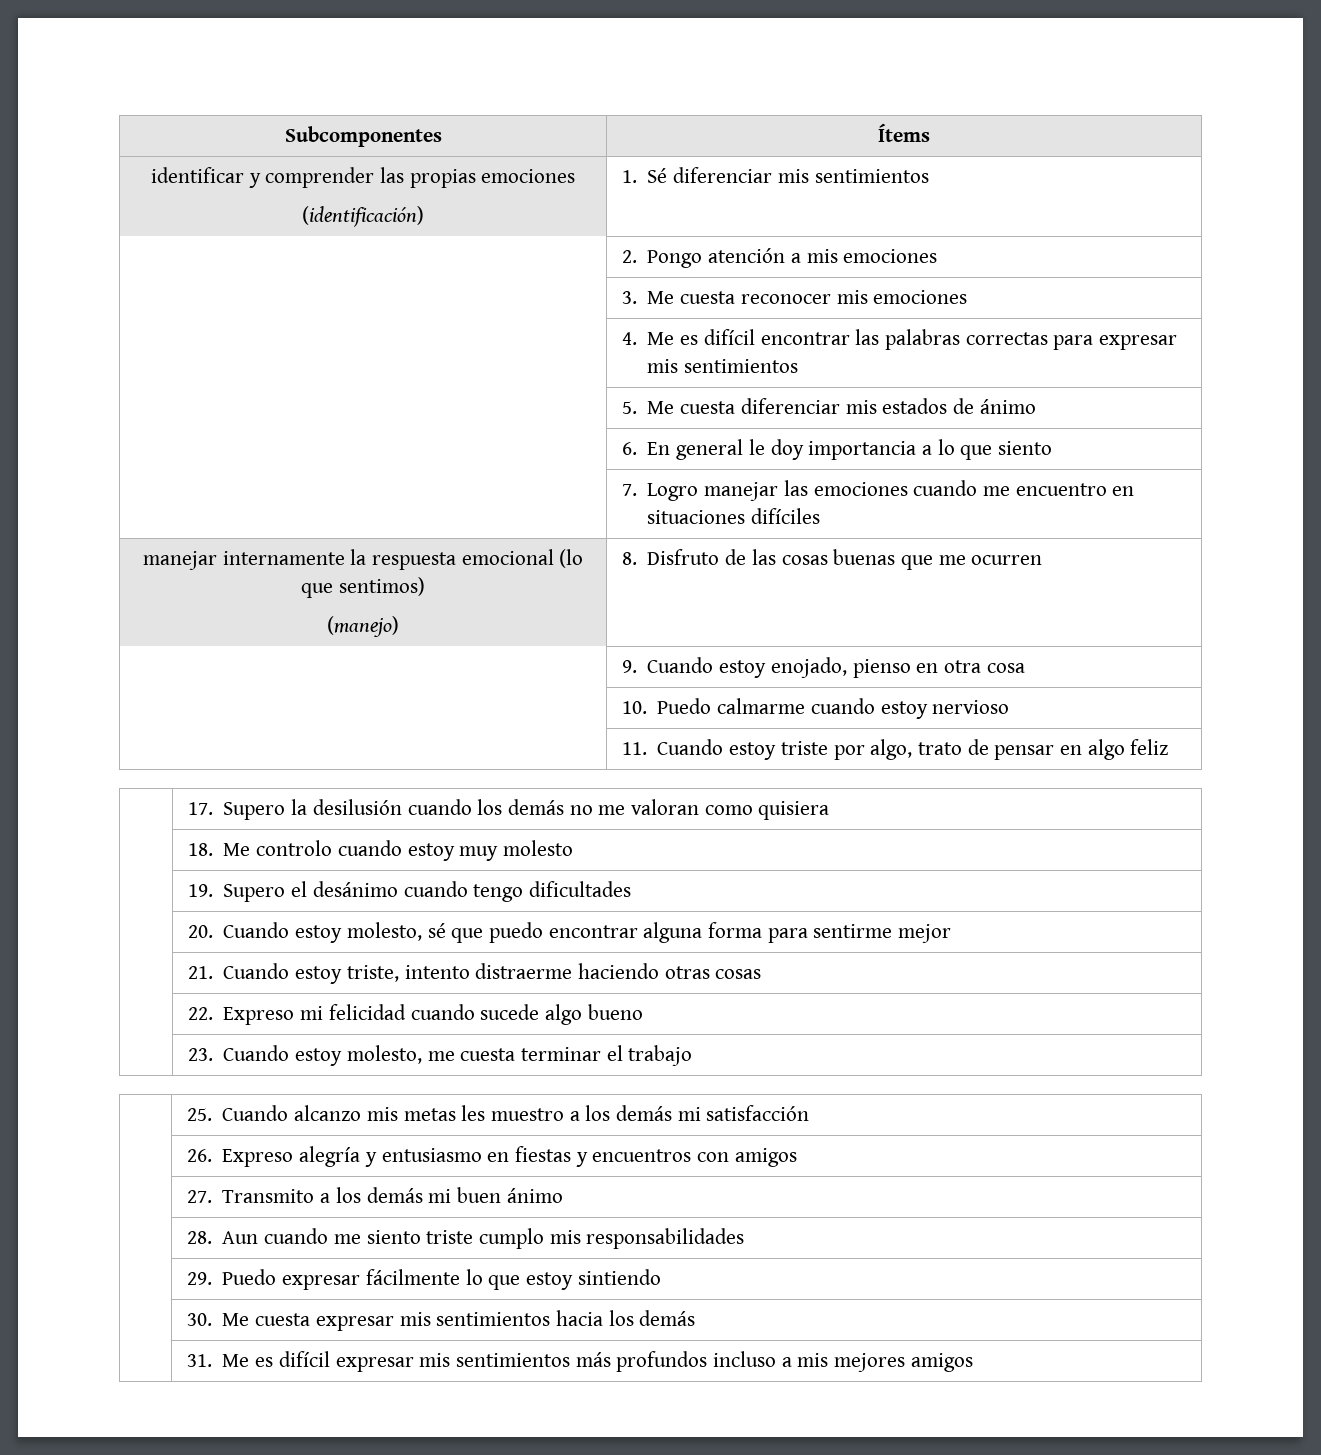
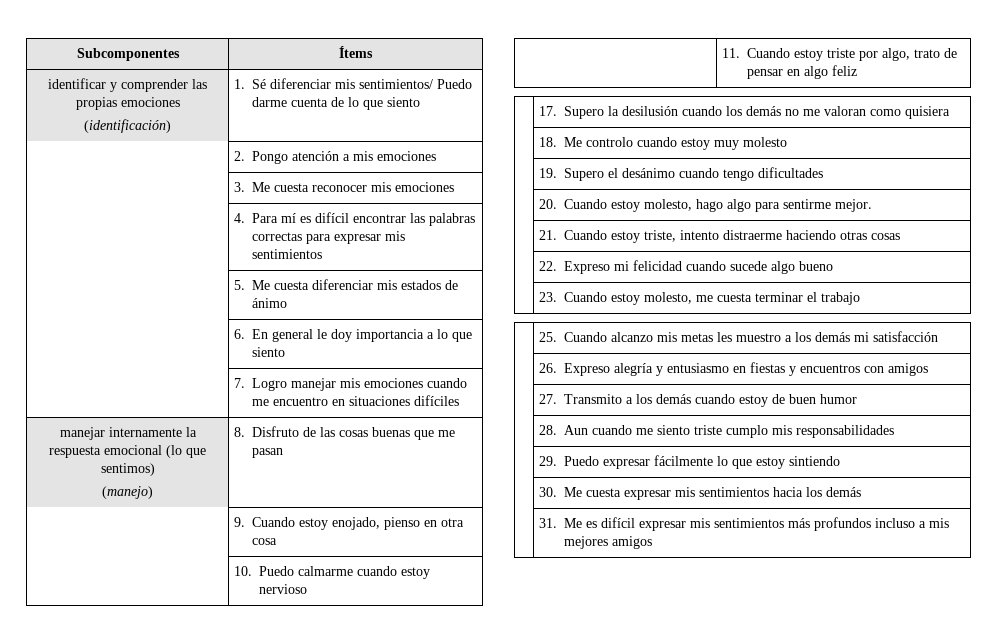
[814,169,929,183] sentimientos -> [359,79,473,89] [252,97,421,110] sentimientos/ Puedo darme cuenta de lo que siento
[647,332,675,345] Me -> [252,213,297,223] Para mí
[783,480,808,496] las -> [340,378,361,388] mis
[971,555,1043,565] ocurren -> [252,448,284,458] pasan
[427,922,762,943] sé que puedo encontrar alguna forma -> [696,199,752,212] hago algo
[897,924,951,943] mejor -> [835,199,873,212] mejor.
[428,1187,563,1203] mi buen ánimo -> [695,394,858,407] cuando estoy de buen humor

